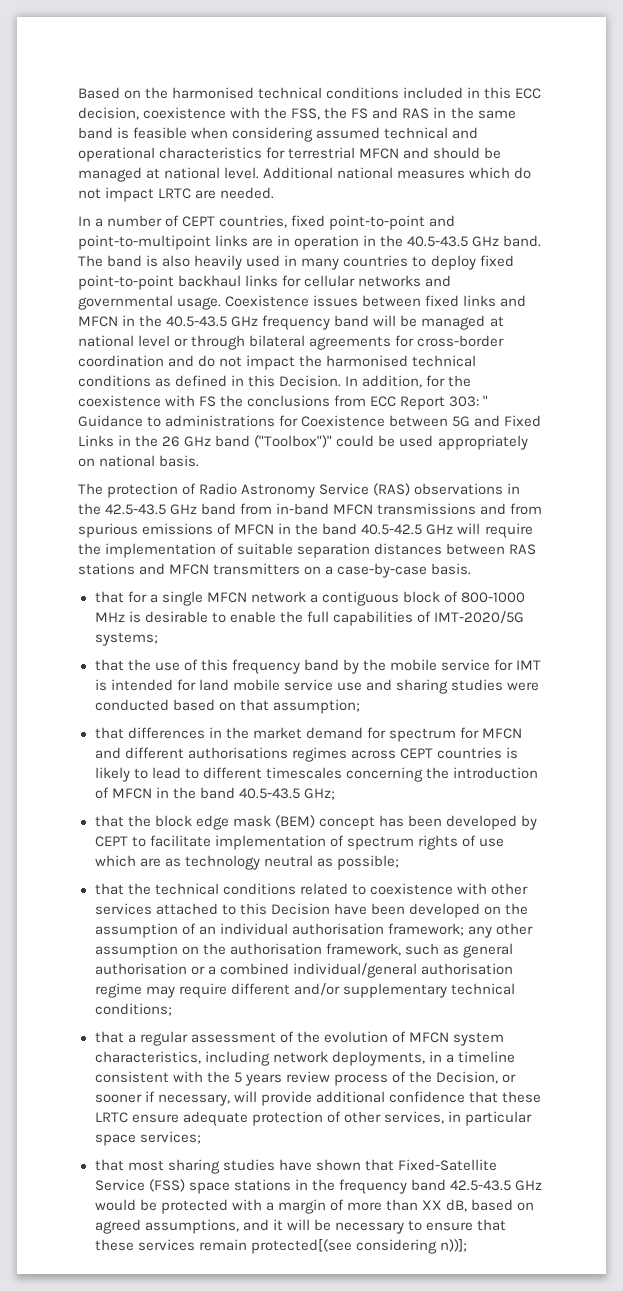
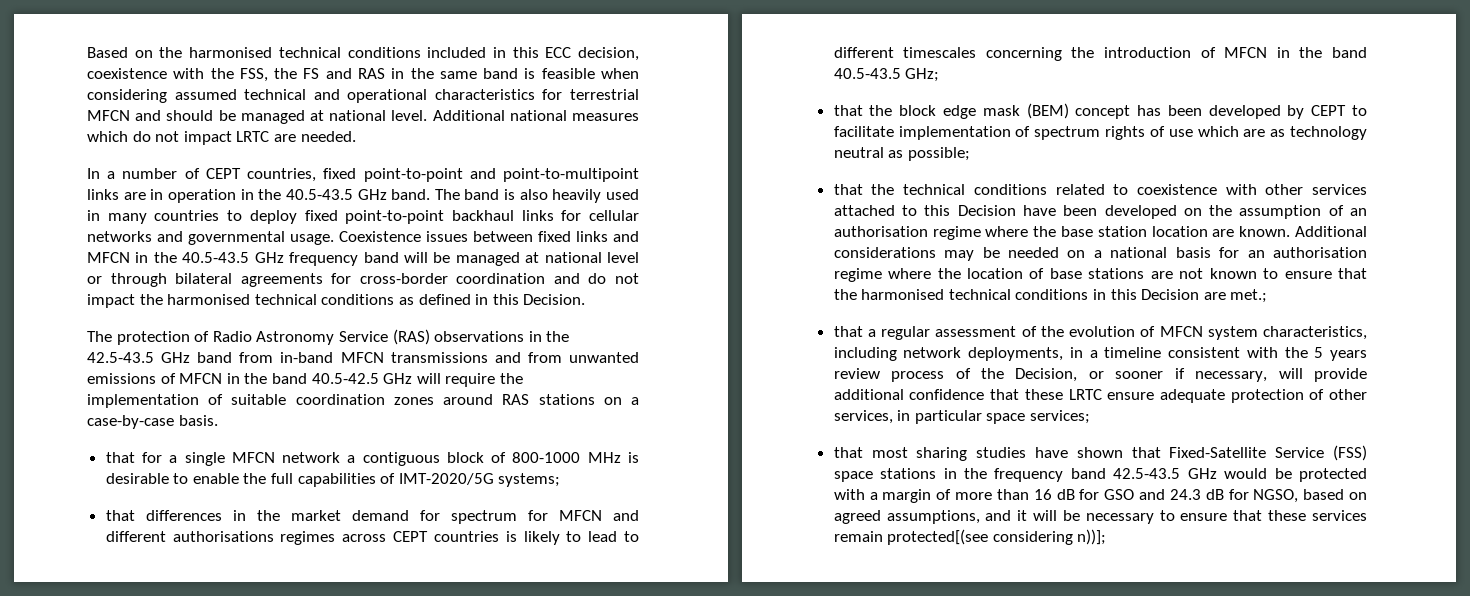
[345,375,472,388] [78,395,489,410] [78,415,542,427] [78,435,528,450] [78,455,200,467] In addition, for the coexistence with FS the conclusions from ECC Report 303: " Guidance to administrations for Coexistence between 5G and Fixed Links in the 26 GHz band ("Toolbox")" could be used appropriately on national basis. -> (586, 299) none
[78,523,138,538] spurious -> [568,352,639,363] unwanted
[297,543,537,558] [78,563,301,575] separation distances between RAS stations and MFCN transmitters -> [295,394,595,405] coordination zones around RAS stations
[94,659,542,674] [94,679,539,694] [94,699,360,714] // that the use of this frequency band by the mobile service for IMT is intended for land mobile service use and sharing studies were conducted based on that assumption; -> (561, 480) none
[219,923,533,938] [94,943,513,958] [94,963,513,978] [94,983,515,998] [94,1003,172,1016] individual authorisation framework; any other assumption on the authorisation framework, such as general authorisation or a combined individual/general authorisation regime may require different and/or supplementary technical conditions; -> [833,226,1367,240] [833,247,1367,261] [833,268,1367,282] [833,289,1268,303] authorisation regime where the base station location are known. Additional considerations may be needed on a national basis for an authorisation regime where the location of base stations are not known to ensure that the harmonised technical conditions in this Decision are met.;
[421,1199,468,1212] XX dB, -> [1033,489,1299,503] 16 dB for GSO and 24.3 dB for NGSO,

